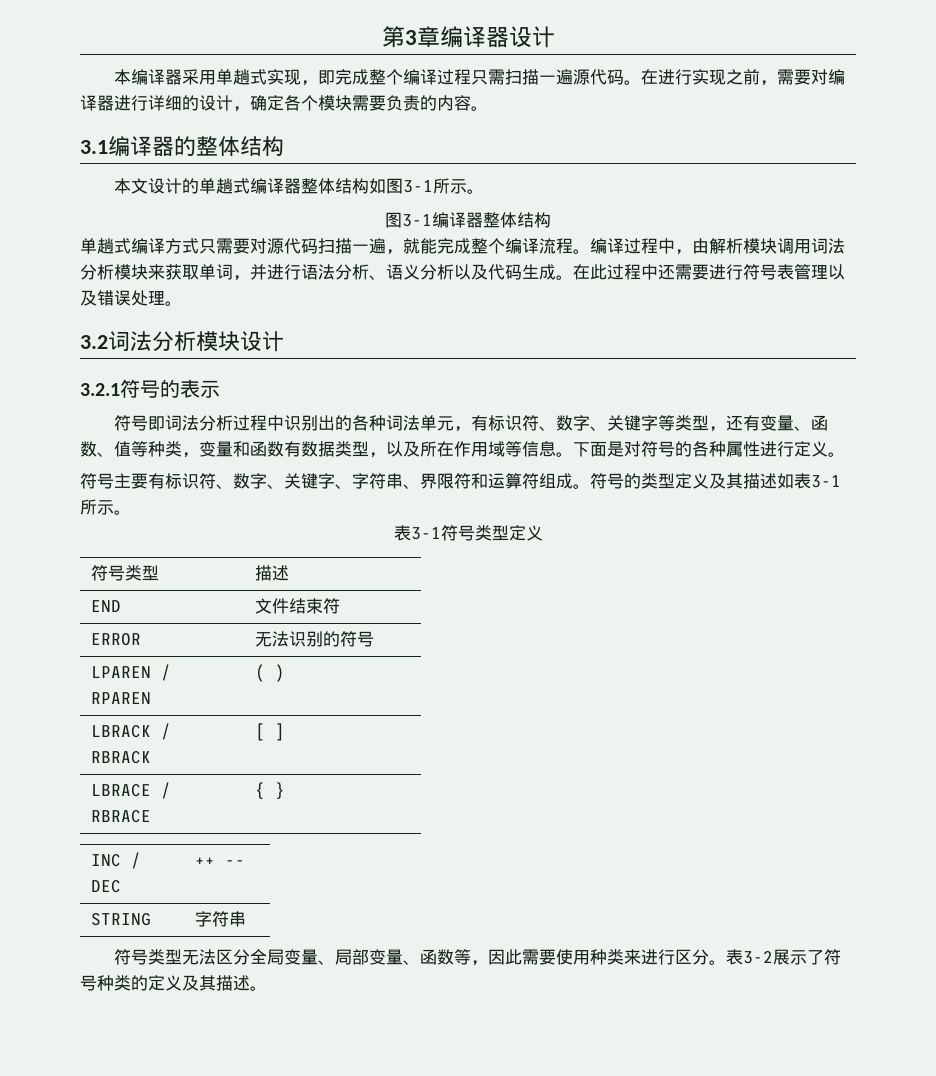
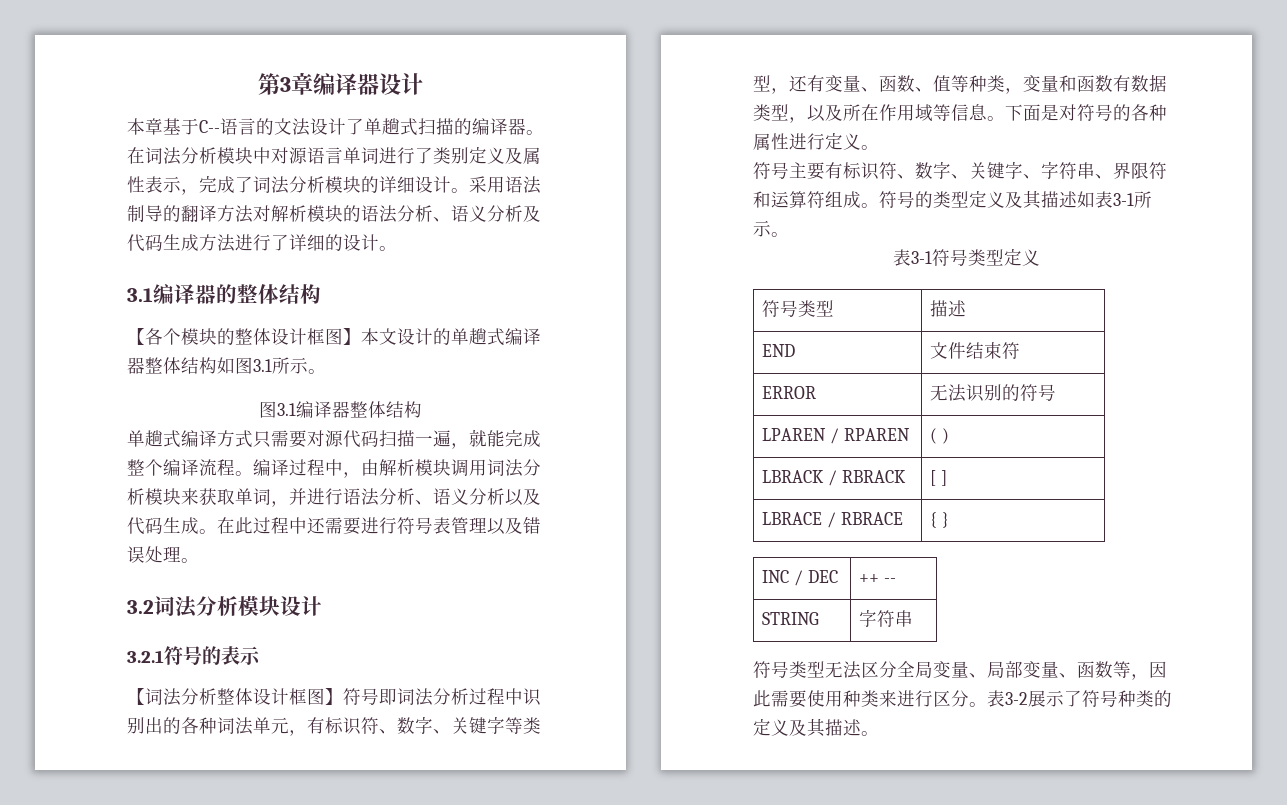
[131,69,846,86] [80,95,471,112] 编译器采用单趟式实现，即完成整个编译过程只需扫描一遍源代码。在进行实现之前，需要对编译器进行详细的设计，确定各个模块需要负责的内容 -> [145,118,544,136] [127,146,541,165] [127,175,541,195] [127,205,541,223] [127,234,379,252] 章基于C--语言的文法设计了单趟式扫描的编译器。在词法分析模块中对源语言单词进行了类别定义及属性表示，完成了词法分析模块的详细设计。采用语法制导的翻译方法对解析模块的语法分析、语义分析及代码生成方法进行了详细的设计
(284, 146) none -> [127,328,361,345] 【各个模块的整体设计框图】
[403,180,434,193] 3-1 -> [253,359,272,372] 3.1
[402,214,432,227] 3-1 -> [276,403,296,416] 3.1
(220, 389) none -> [127,688,343,706] 【词法分析整体设计框图】

